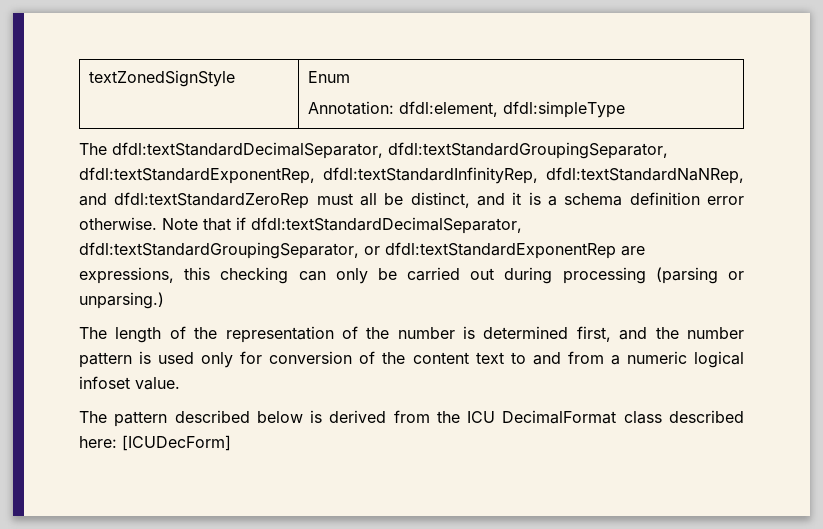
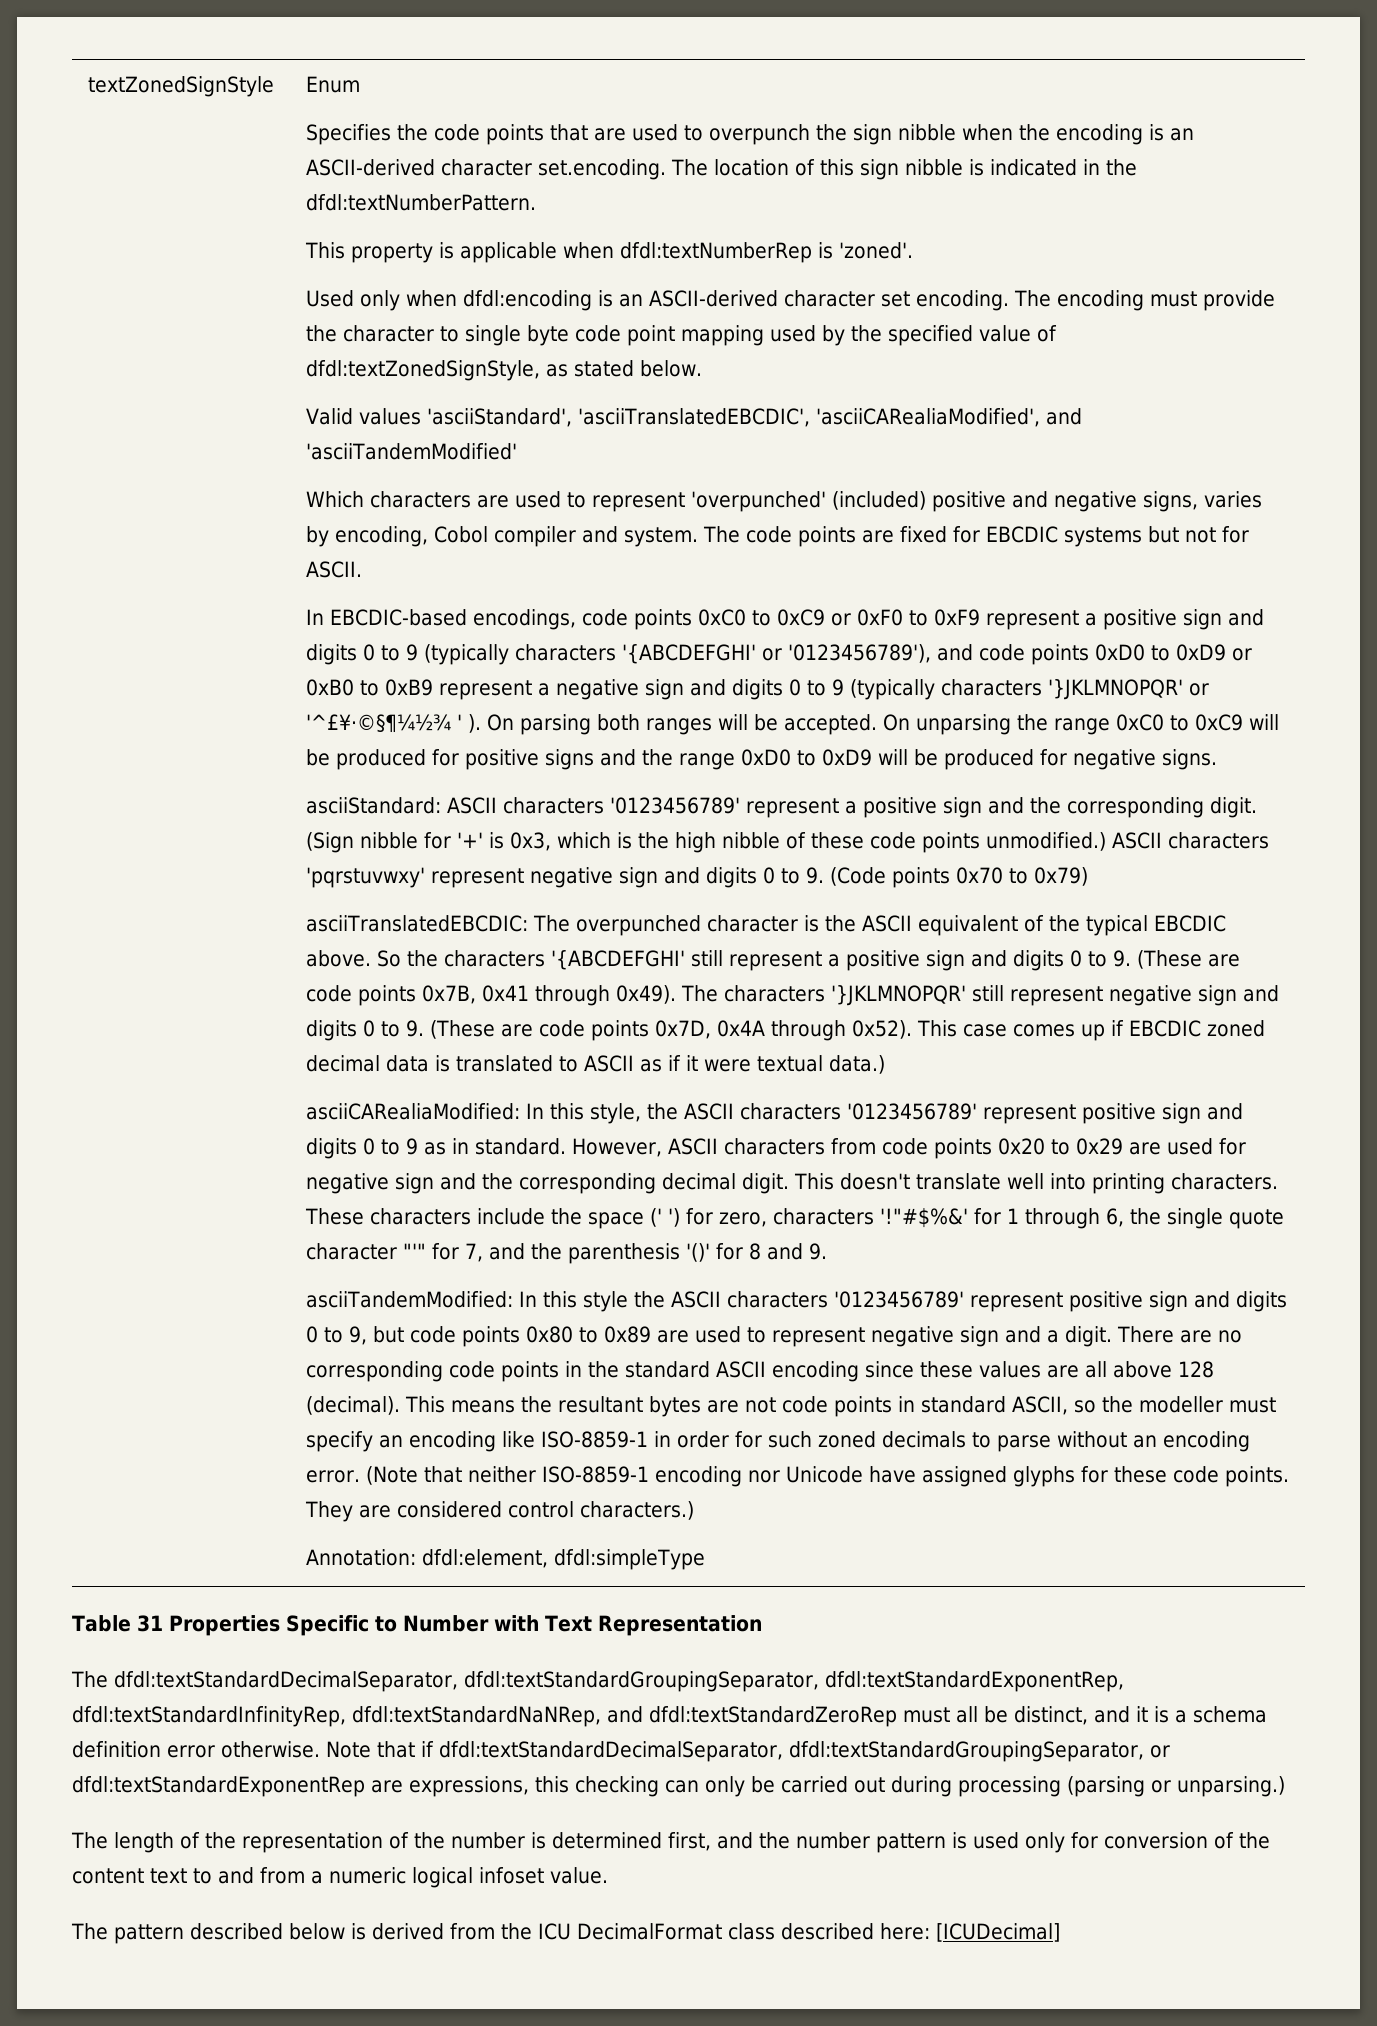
[308,101,626,118] Annotation: dfdl:element, dfdl:simpleType -> [305,124,1194,145] [305,159,1137,180] [305,194,536,211] [304,242,913,263] [305,290,1275,311] [305,325,1057,346] [305,360,702,381] [305,408,1082,427] [305,443,517,460] [305,491,1262,512] [305,526,1249,547] [305,561,362,578] [305,609,1264,630] [305,644,1252,665] [305,679,1209,700] [305,714,1279,735] [305,749,1217,770] [305,797,1257,818] [305,832,1269,853] [305,867,1088,888] [305,915,1226,936] [305,950,1240,971] [305,985,1279,1006] [305,1020,1265,1041] [305,1055,885,1074] [305,1103,1243,1124] [305,1138,1246,1159] [305,1173,1278,1194] [304,1208,1284,1229] [305,1243,827,1264] [305,1291,1287,1312] [305,1326,1242,1347] [305,1361,1214,1382] [305,1396,1276,1417] [305,1431,1250,1452] [305,1466,1289,1487] [304,1501,694,1522] [305,1549,705,1570] [72,1615,762,1636] Specifies the code points that are used to overpunch the sign nibble when the encoding is an ASCII-derived character set.encoding. The location of this sign nibble is indicated in the dfdl:textNumberPattern. // This property is applicable when dfdl:textNumberRep is 'zoned'. // Used only when dfdl:encoding is an ASCII-derived character set encoding. The encoding must provide the character to single byte code point mapping used by the specified value of dfdl:textZonedSignStyle, as stated below. // Valid values 'asciiStandard', 'asciiTranslatedEBCDIC', 'asciiCARealiaModified', and 'asciiTandemModified' // Which characters are used to represent 'overpunched' (included) positive and negative signs, varies by encoding, Cobol compiler and system. The code points are fixed for EBCDIC systems but not for ASCII. // In EBCDIC-based encodings, code points 0xC0 to 0xC9 or 0xF0 to 0xF9 represent a positive sign and digits 0 to 9 (typically characters '{ABCDEFGHI' or '0123456789'), and code points 0xD0 to 0xD9 or 0xB0 to 0xB9 represent a negative sign and digits 0 to 9 (typically characters '}JKLMNOPQR' or '^£¥·©§¶¼½¾ ' ). On parsing both ranges will be accepted. On unparsing the range 0xC0 to 0xC9 will be produced for positive signs and the range 0xD0 to 0xD9 will be produced for negative signs. // asciiStandard: ASCII characters '0123456789' represent a positive sign and the corresponding digit. (Sign nibble for '+' is 0x3, which is the high nibble of these code points unmodified.) ASCII characters 'pqrstuvwxy' represent negative sign and digits 0 to 9. (Code points 0x70 to 0x79) // asciiTranslatedEBCDIC: The overpunched character is the ASCII equivalent of the typical EBCDIC above. So the characters '{ABCDEFGHI' still represent a positive sign and digits 0 to 9. (These are code points 0x7B, 0x41 through 0x49). The characters '}JKLMNOPQR' still represent negative sign and digits 0 to 9. (These are code points 0x7D, 0x4A through 0x52). This case comes up if EBCDIC zoned decimal data is translated to ASCII as if it were textual data.) // asciiCARealiaModified: In this style, the ASCII characters '0123456789' represent positive sign and digits 0 to 9 as in standard. However, ASCII characters from code points 0x20 to 0x29 are used for negative sign and the corresponding decimal digit. This doesn't translate well into printing characters. These characters include the space (' ') for zero, characters '!"#$%&' for 1 through 6, the single quote character "'" for 7, and the parenthesis '()' for 8 and 9. // asciiTandemModified: In this style the ASCII characters '0123456789' represent positive sign and digits 0 to 9, but code points 0x80 to 0x89 are used to represent negative sign and a digit. There are no corresponding code points in the standard ASCII encoding since these values are all above 128 (decimal). This means the resultant bytes are not code points in standard ASCII, so the modeller must specify an encoding like ISO-8859-1 in order for such zoned decimals to parse without an encoding error. (Note that neither ISO-8859-1 encoding nor Unicode have assigned glyphs for these code points. They are considered control characters.) // Annotation: dfdl:element, dfdl:simpleType // Table 31 Properties Specific to Number with Text Representation
[122,435,231,451] [ICUDecForm] -> [935,1923,1060,1942] [ICUDecimal]

